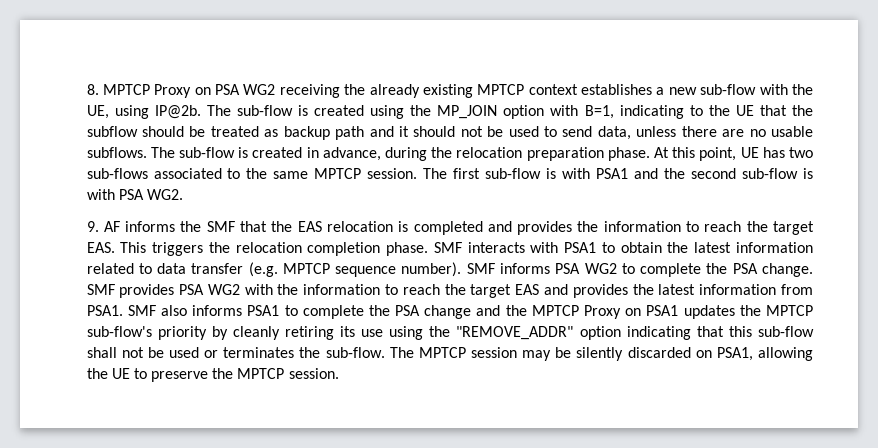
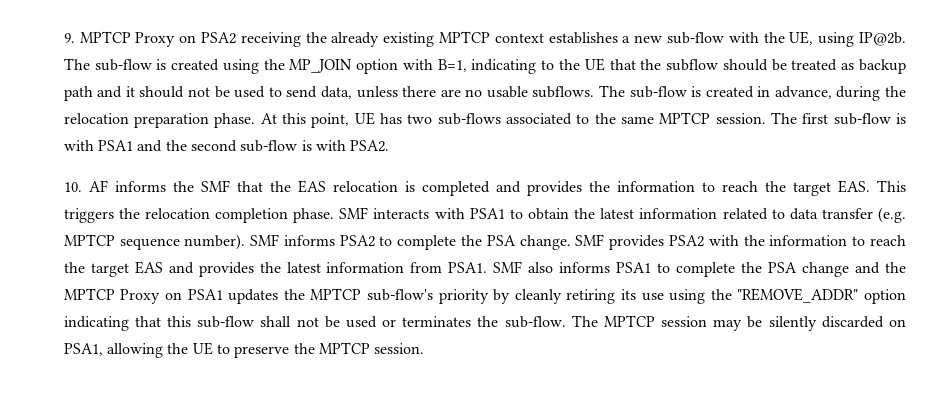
[86,84,276,98] 8. MPTCP Proxy on PSA WG2 -> [63,31,236,47] 9. MPTCP Proxy on PSA2
[118,189,183,200] [86,221,99,232] PSA WG2. // 9. -> [350,140,390,152] [63,182,82,192] PSA2. // 10.
[555,263,617,274] PSA WG2 -> [339,235,375,247] PSA2
[179,284,240,295] PSA WG2 -> [669,235,705,247] PSA2

